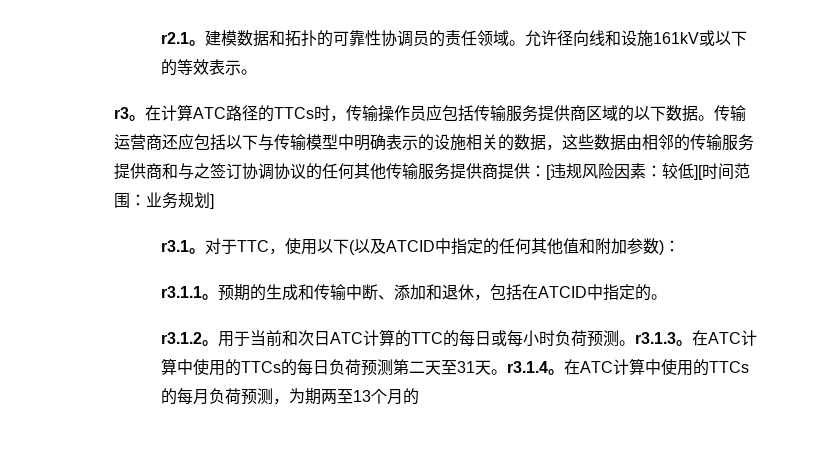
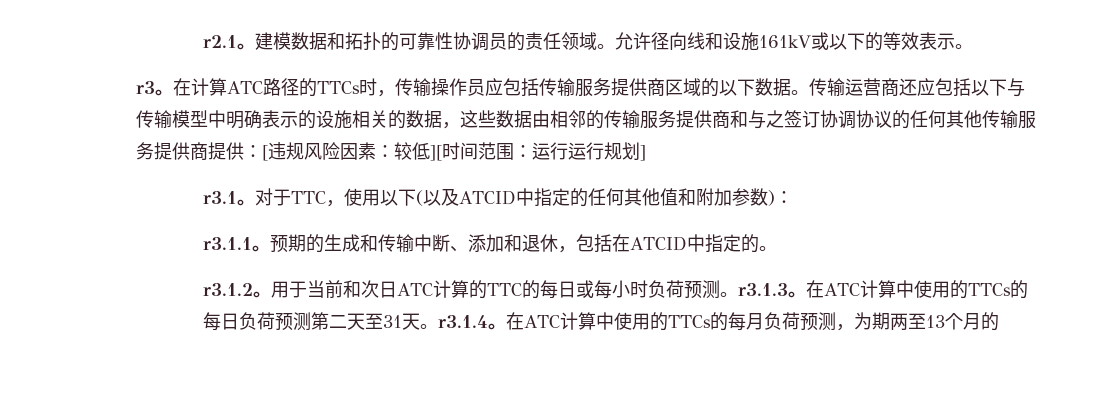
[146,192,179,209] 业务 -> [532,142,605,160] 运行运行

